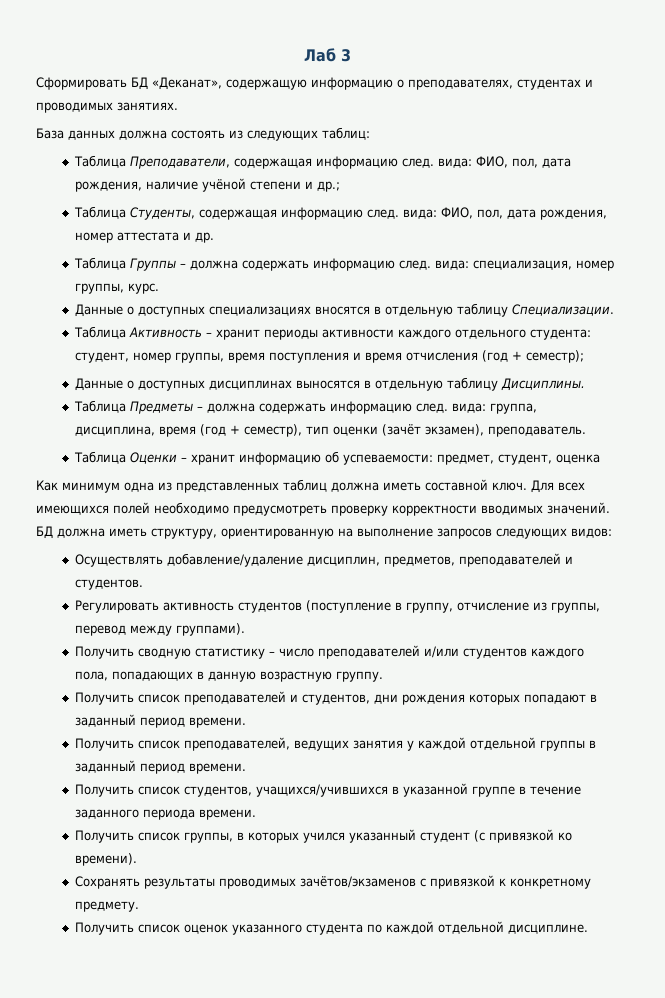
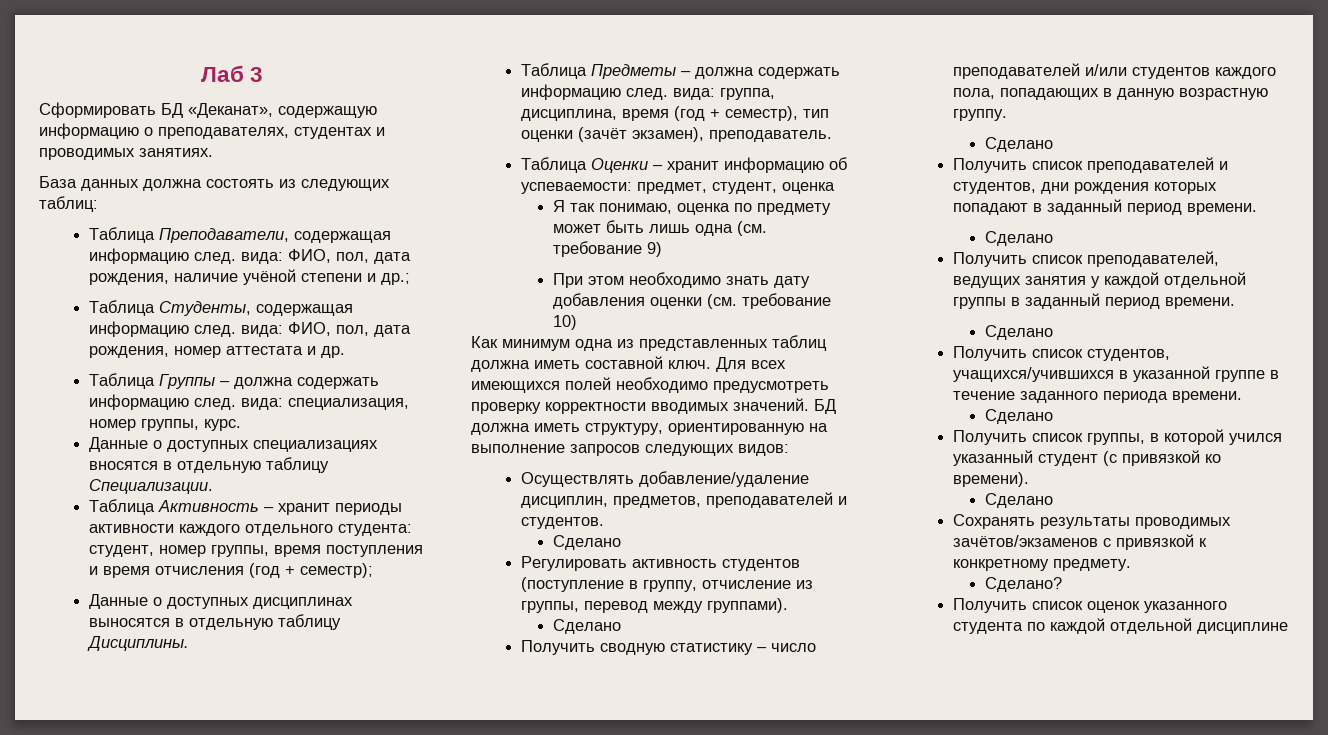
(600, 459) none -> [552,200,831,215] [552,220,767,236] [552,241,662,257] [552,272,810,288] [552,293,831,309] [552,315,577,330] // Я так понимаю, оценка по предмету может быть лишь одна (см. требование 9) // При этом необходимо знать дату добавления оценки (см. требование 10)
(143, 584) none -> [552,535,621,550] // Сделано
(245, 629) none -> [552,619,621,634] // Сделано
(383, 676) none -> [984,137,1053,152] // Сделано
(246, 722) none -> [984,231,1053,246] // Сделано
(246, 768) none -> [984,325,1053,340] // Сделано
(256, 814) none -> [984,409,1053,424] // Сделано
[247,832,299,843] которых -> [1163,429,1224,445] которой
(137, 859) none -> [984,493,1053,508] // Сделано
(139, 906) none -> [984,577,1062,592] // Сделано?
[507,924,588,934] дисциплине. -> [1196,622,1288,634] дисциплине

